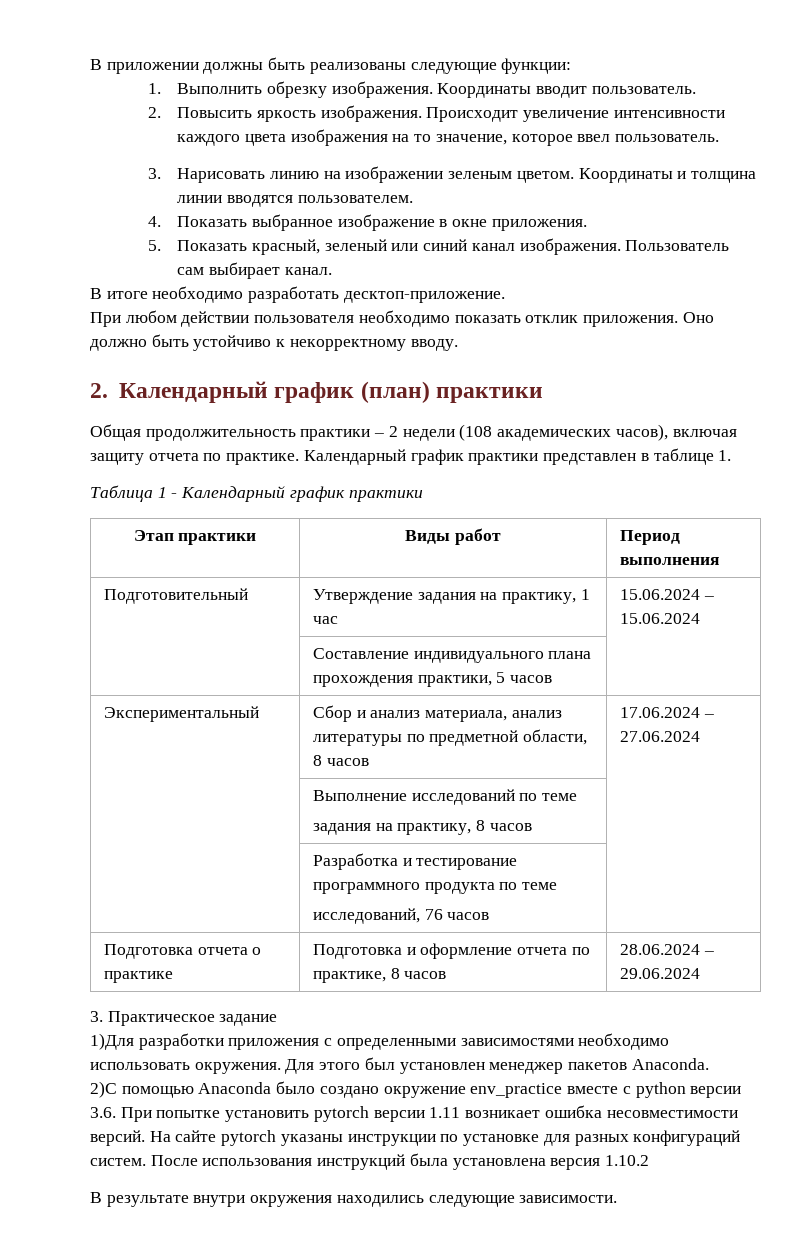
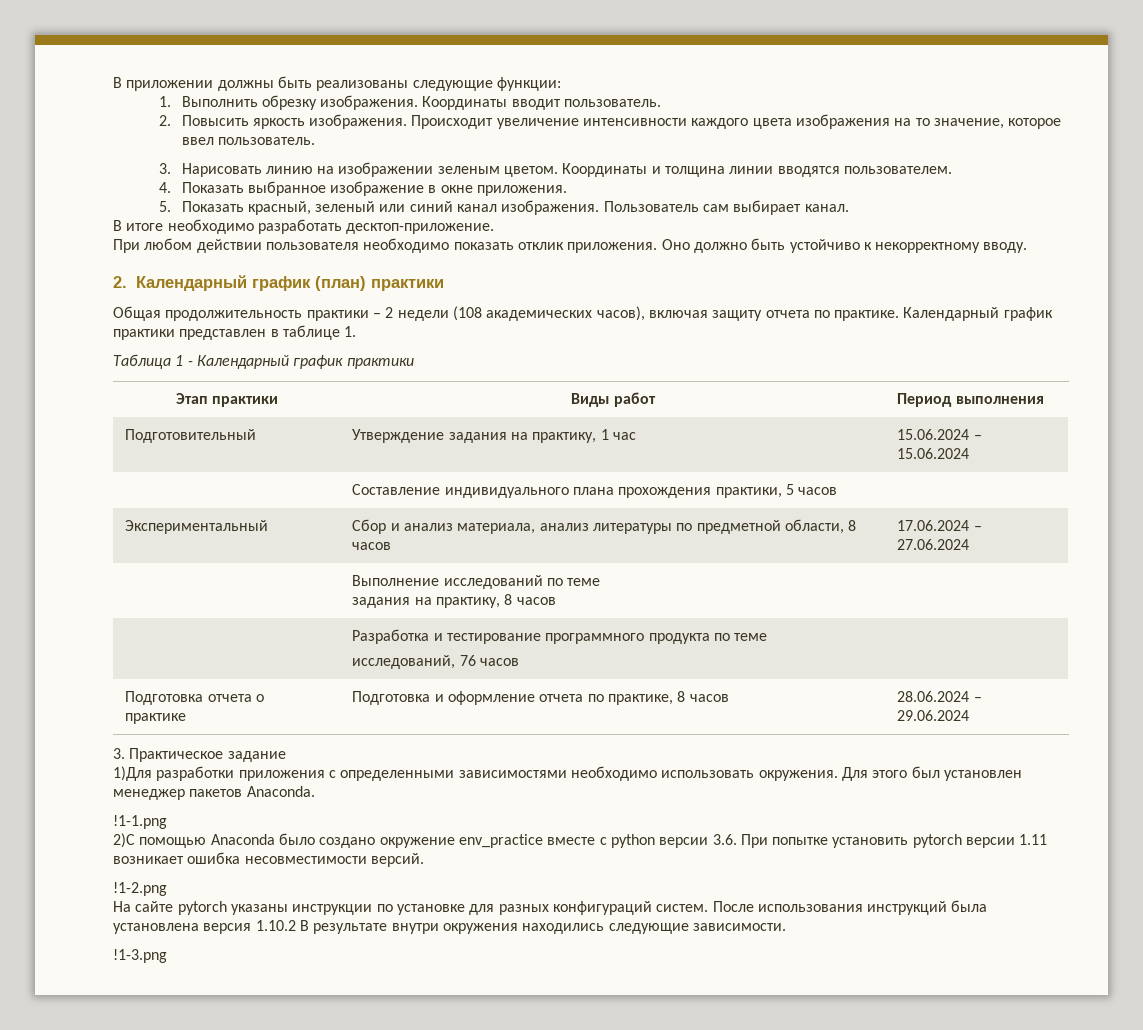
(709, 1064) none -> [113,815,167,829] // !1-1.png
(145, 1138) none -> [113,882,167,896] // !1-2.png //
(650, 1160) // -> (296, 925) none
(618, 1199) none -> [113,949,167,963] // !1-3.png

